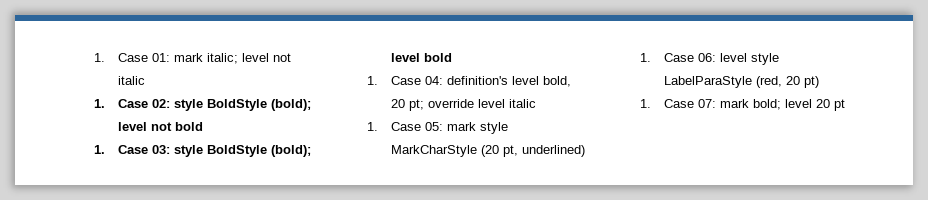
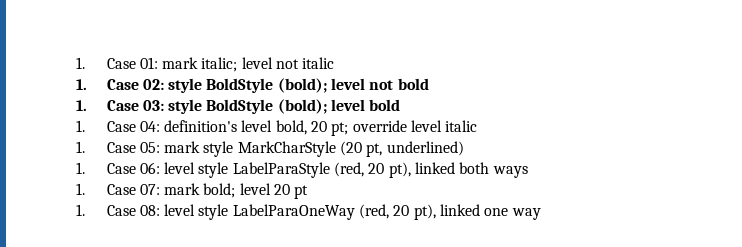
[804,76,820,88] pt) -> [388,162,528,178] pt), linked both ways
(846, 105) none -> [75,204,541,220] // 1. Case 08: level style LabelParaOneWay (red, 20 pt), linked one way

